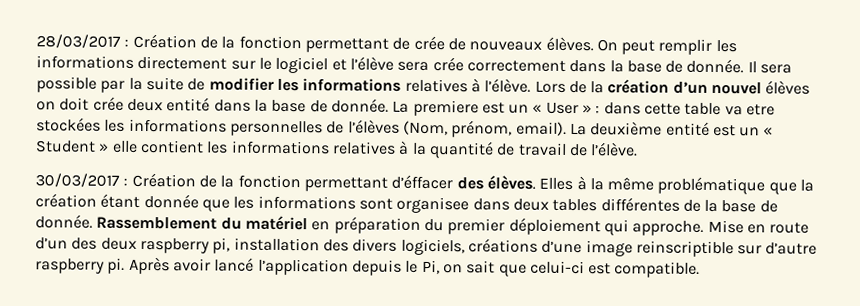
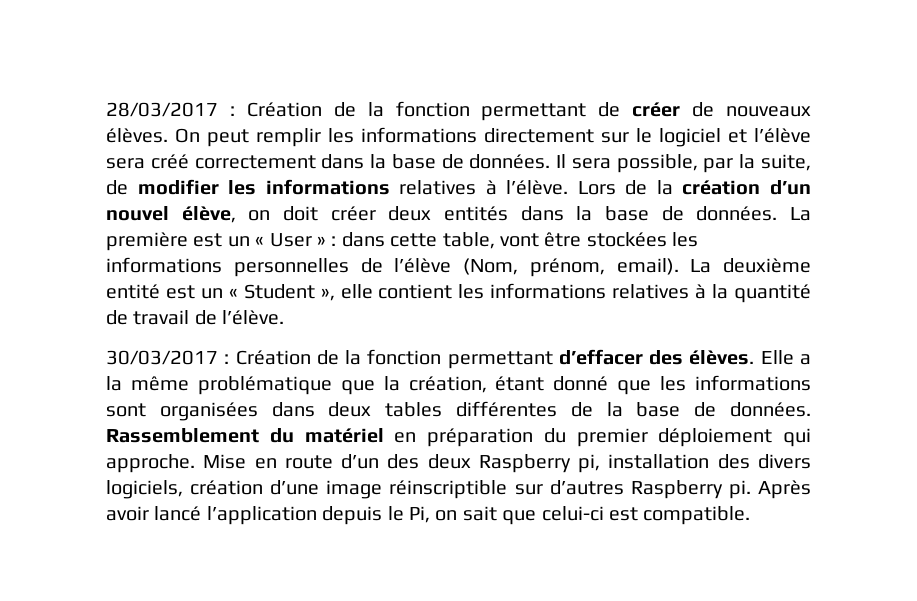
[413,35,445,51] crée -> [632,102,681,117] créer
[432,57,464,72] crée -> [150,154,189,169] créé
[686,58,745,74] donnée. -> [469,154,551,169] données.
[36,76,97,93] possible -> [616,154,698,173] possible,
[145,77,184,91] suite -> [760,154,811,171] suite,
[765,80,811,95] élèves -> [181,206,236,223] élève,
[92,96,479,117] crée deux entité dans la base de donnée. La premiere -> [330,206,812,221] [106,232,188,251] créer deux entités dans la base de données. La première
[684,102,776,116] table va etre -> [442,232,582,249] table, vont être
[347,119,400,134] l’élèves -> [394,258,452,273] l’élève
[99,143,110,152] » -> [320,288,335,301] »,
[391,174,454,190] d’éffacer -> [558,349,643,365] d’effacer
[539,176,587,191] Elles à -> [760,350,811,365] Elle a
[35,193,199,209] création étant donnée -> [408,376,609,393] création, étant donné
[396,196,470,214] organisee -> [159,402,258,421] organisées
[35,214,93,229] donnée. -> [730,402,811,417] données.
[139,237,210,254] raspberry -> [478,454,571,473] Raspberry
[467,238,538,253] créations -> [190,480,264,495] création
[635,240,818,258] [35,258,105,274] reinscriptible sur d’autre raspberry -> [389,480,723,499] réinscriptible sur d’autres Raspberry

